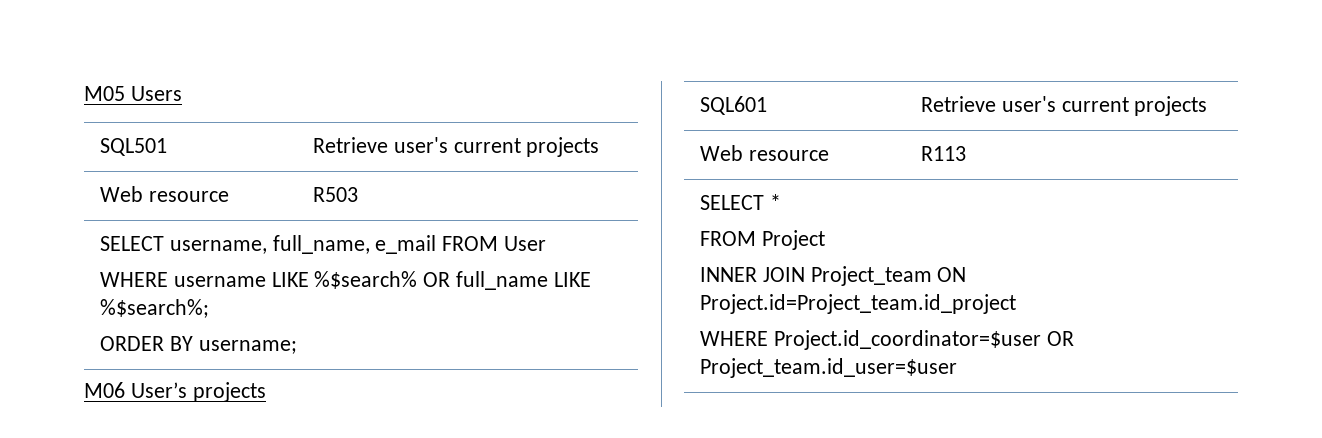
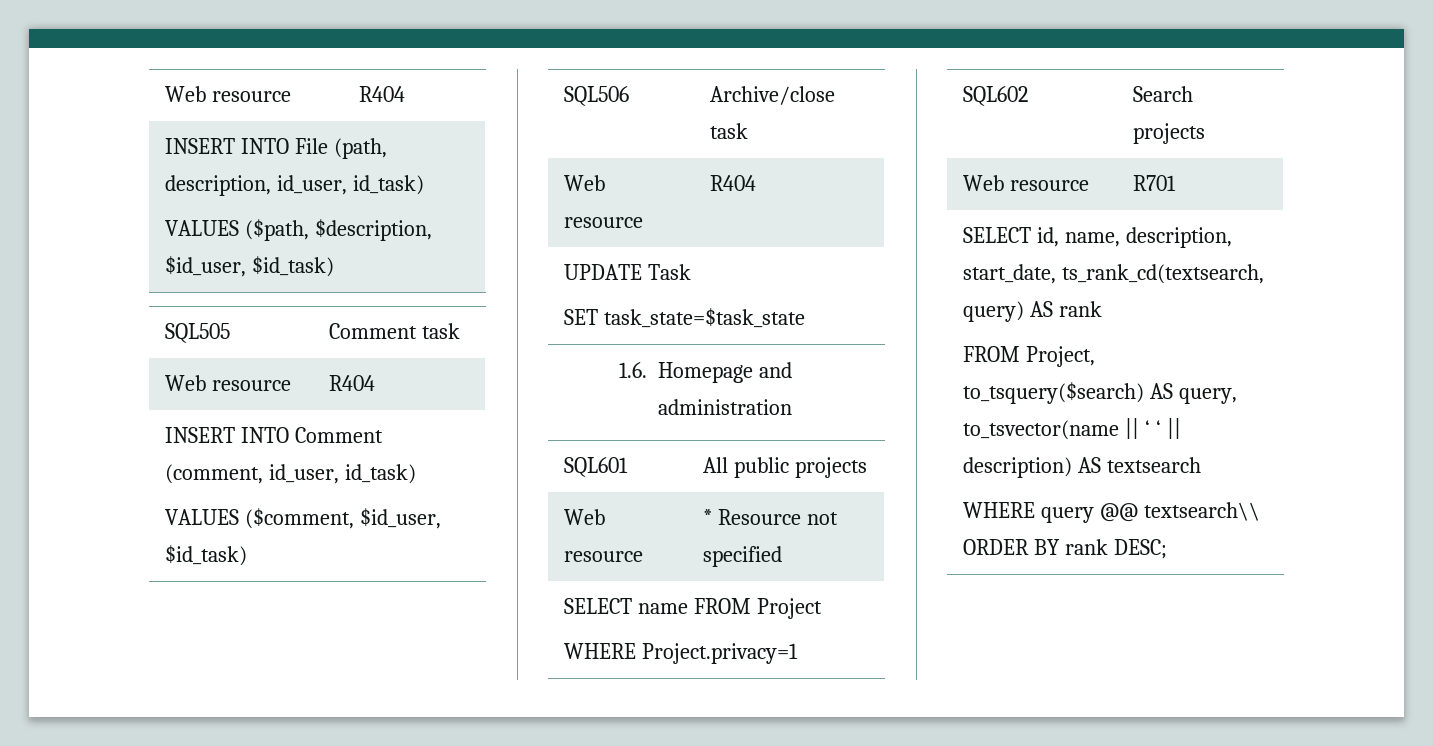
[84,86,182,101] [99,138,167,156] [312,137,600,157] [99,186,229,202] [312,187,358,202] [99,235,546,254] [99,271,591,290] [99,299,209,318] [99,336,297,354] [84,382,266,402] [699,96,767,115] [920,96,1208,116] [699,145,829,161] [920,146,966,161] [699,194,781,210] [699,230,825,250] [699,266,967,286] [699,294,1016,314] [699,330,1074,350] [699,358,957,378] M05 Users // SQL501 | Retrieve user's current projects // Web resource | R503 // SELECT username, full_name, e_mail FROM User // WHERE username LIKE %$search% OR full_name LIKE %$search%; // ORDER BY username; // M06 User’s projects // SQL601 | Retrieve user's current projects // Web resource | R113 // SELECT * // FROM Project // INNER JOIN Project_team ON Project.id=Project_team.id_project // WHERE Project.id_coordinator=$user OR Project_team.id_user=$user -> [165,86,292,102] [359,86,406,102] [165,138,388,159] [165,175,425,196] [165,219,433,241] [165,256,335,277] [165,323,231,343] [329,323,461,339] [165,375,292,391] [329,375,376,391] [165,427,384,443] [165,464,417,484] [165,508,442,529] [165,545,248,566] [564,86,630,106] [710,86,836,105] [710,123,749,139] [564,175,606,191] [564,217,644,228] [710,175,757,191] [564,264,692,280] [564,308,806,328] [619,362,793,383] [658,399,793,415] [564,457,629,477] [703,457,868,478] [564,509,606,525] [564,551,644,562] [703,509,839,525] [703,546,783,567] [564,598,823,619] [564,643,799,664] [963,86,1029,106] [1133,86,1194,102] [1133,123,1206,144] [963,175,1090,191] [1133,175,1177,191] [963,227,1233,248] [963,264,1265,284] [963,301,1103,322] [963,346,1096,367] [963,382,1238,404] [963,418,1182,440] [963,457,1202,478] [963,502,1261,523] [963,539,1168,559] Web resource | R404 // INSERT INTO File (path, description, id_user, id_task) // VALUES ($path, $description, $id_user, $id_task) // SQL505 | Comment task // Web resource | R404 // INSERT INTO Comment (comment, id_user, id_task) // VALUES ($comment, $id_user, $id_task) // SQL506 | Archive/close task // Web resource | R404 // UPDATE Task // SET task_state=$task_state // 1.6. Homepage and administration // SQL601 | All public projects // Web resource | * Resource not specified // SELECT name FROM Project // WHERE Project.privacy=1 // SQL602 | Search projects // Web resource | R701 // SELECT id, name, description, start_date, ts_rank_cd(textsearch, query) AS rank // FROM Project, to_tsquery($search) AS query, to_tsvector(name || ‘ ‘ || description) AS textsearch // WHERE query @@ textsearch\\ ORDER BY rank DESC;

